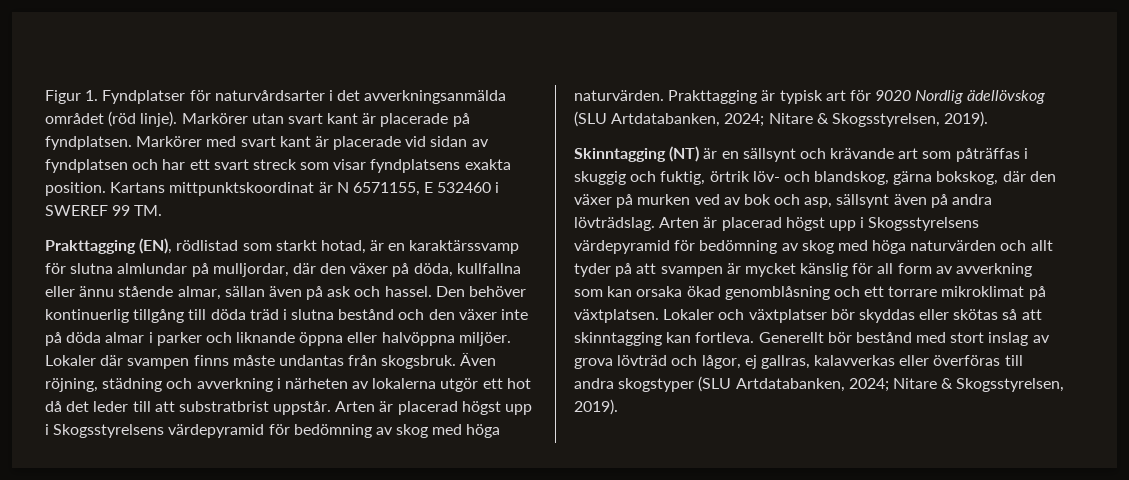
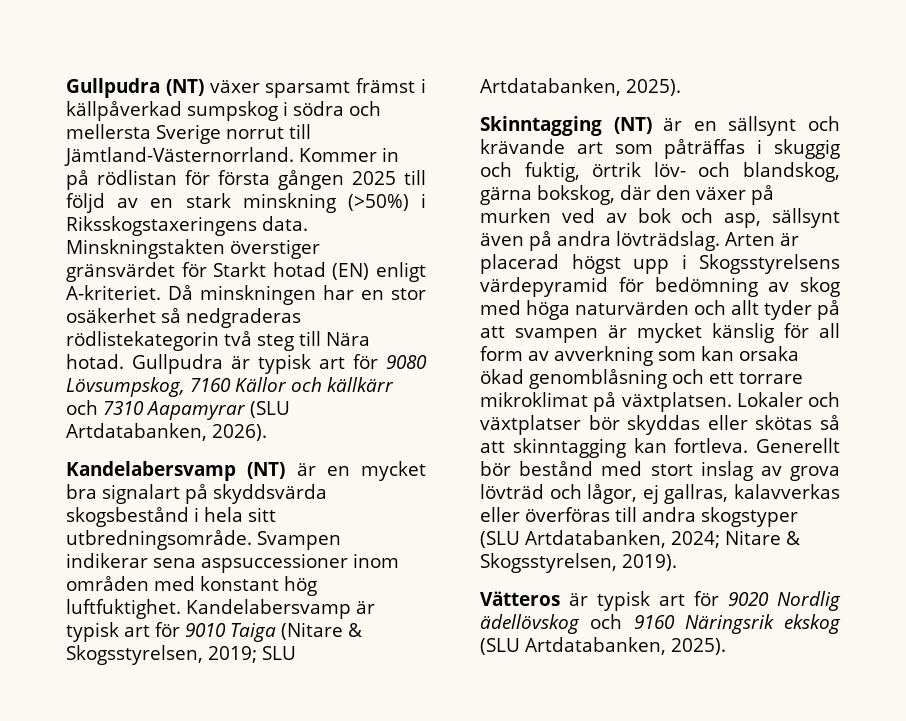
[45,90,507,104] [45,111,470,127] [45,136,489,150] [45,159,511,173] [45,182,500,196] [45,205,163,216] [45,238,520,254] [45,263,521,277] [45,286,527,300] [45,309,529,323] [45,332,511,346] [45,353,497,369] [45,378,531,392] [45,401,533,415] [45,424,501,438] [574,90,1046,104] [574,111,989,127] Figur 1. Fyndplatser för naturvårdsarter i det avverkningsanmälda området (röd linje). Markörer utan svart kant är placerade på fyndplatsen. Markörer med svart kant är placerade vid sidan av fyndplatsen och har ett svart streck som visar fyndplatsens exakta position. Kartans mittpunktskoordinat är N 6571155, E 532460 i SWEREF 99 TM. // Prakttagging (EN), rödlistad som starkt hotad, är en karaktärssvamp för slutna almlundar på mulljordar, där den växer på döda, kullfallna eller ännu stående almar, sällan även på ask och hassel. Den behöver kontinuerlig tillgång till döda träd i slutna bestånd och den växer inte på döda almar i parker och liknande öppna eller halvöppna miljöer. Lokaler där svampen finns måste undantas från skogsbruk. Även röjning, städning och avverkning i närheten av lokalerna utgör ett hot då det leder till att substratbrist uppstår. Arten är placerad högst upp i Skogsstyrelsens värdepyramid för bedömning av skog med höga naturvärden. Prakttagging är typisk art för 9020 Nordlig ädellövskog (SLU Artdatabanken, 2024; Nitare & Skogsstyrelsen, 2019). -> [66,78,427,98] [66,101,381,121] [66,124,311,144] [64,147,399,166] [66,170,426,190] [66,193,426,213] [66,216,308,236] [66,239,320,259] [66,262,426,282] [66,285,426,305] [66,308,301,328] [66,331,370,351] [66,354,427,374] [66,377,394,397] [66,400,290,420] [66,423,267,441] [66,461,426,481] [66,484,327,504] [66,507,276,527] [66,530,341,550] [66,553,399,573] [66,576,317,596] [66,599,375,619] [66,622,362,642] [66,645,296,665] [480,78,681,96] Gullpudra (NT) växer sparsamt främst i källpåverkad sumpskog i södra och mellersta Sverige norrut till Jämtland-Västernorrland. Kommer in på rödlistan för första gången 2025 till följd av en stark minskning (>50%) i Riksskogstaxeringens data. Minskningstakten överstiger gränsvärdet för Starkt hotad (EN) enligt A-kriteriet. Då minskningen har en stor osäkerhet så nedgraderas rödlistekategorin två steg till Nära hotad. Gullpudra är typisk art för 9080 Lövsumpskog, 7160 Källor och källkärr och 7310 Aapamyrar (SLU Artdatabanken, 2026). // Kandelabersvamp (NT) är en mycket bra signalart på skyddsvärda skogsbestånd i hela sitt utbredningsområde. Svampen indikerar sena aspsuccessioner inom områden med konstant hög luftfuktighet. Kandelabersvamp är typisk art för 9010 Taiga (Nitare & Skogsstyrelsen, 2019; SLU Artdatabanken, 2025).
(618, 407) none -> [480,591,841,611] [480,614,841,634] [480,637,726,655] // Vätteros är typisk art för 9020 Nordlig ädellövskog och 9160 Näringsrik ekskog (SLU Artdatabanken, 2025).

